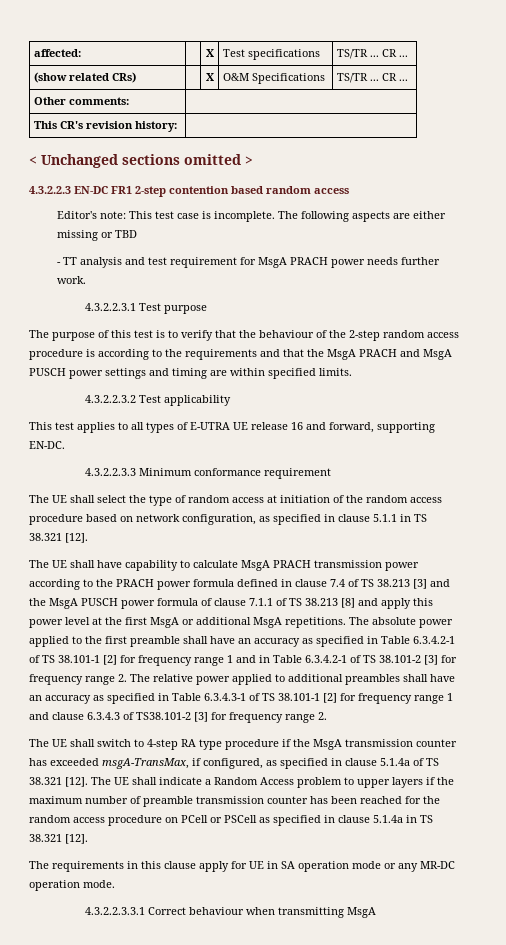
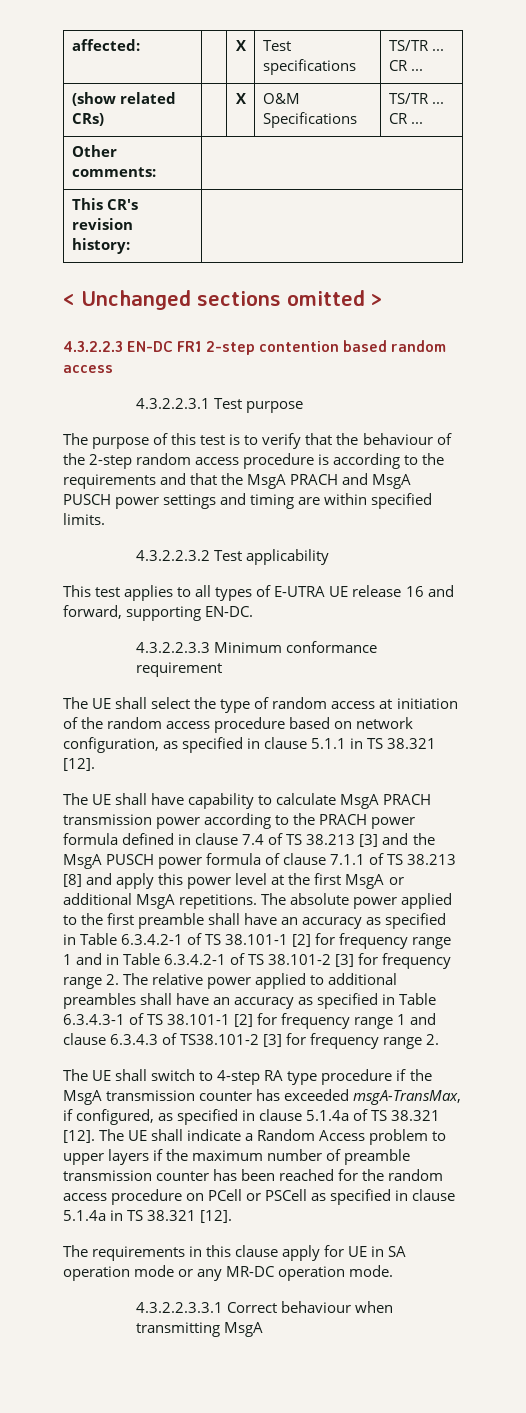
[56,211,446,222] [56,230,137,241] [56,257,440,268] [56,276,86,284] // Editor's note: This test case is incomplete. The following aspects are either missing or TBD // - TT analysis and test requirement for MsgA PRACH power needs further work. -> (113, 369) none

